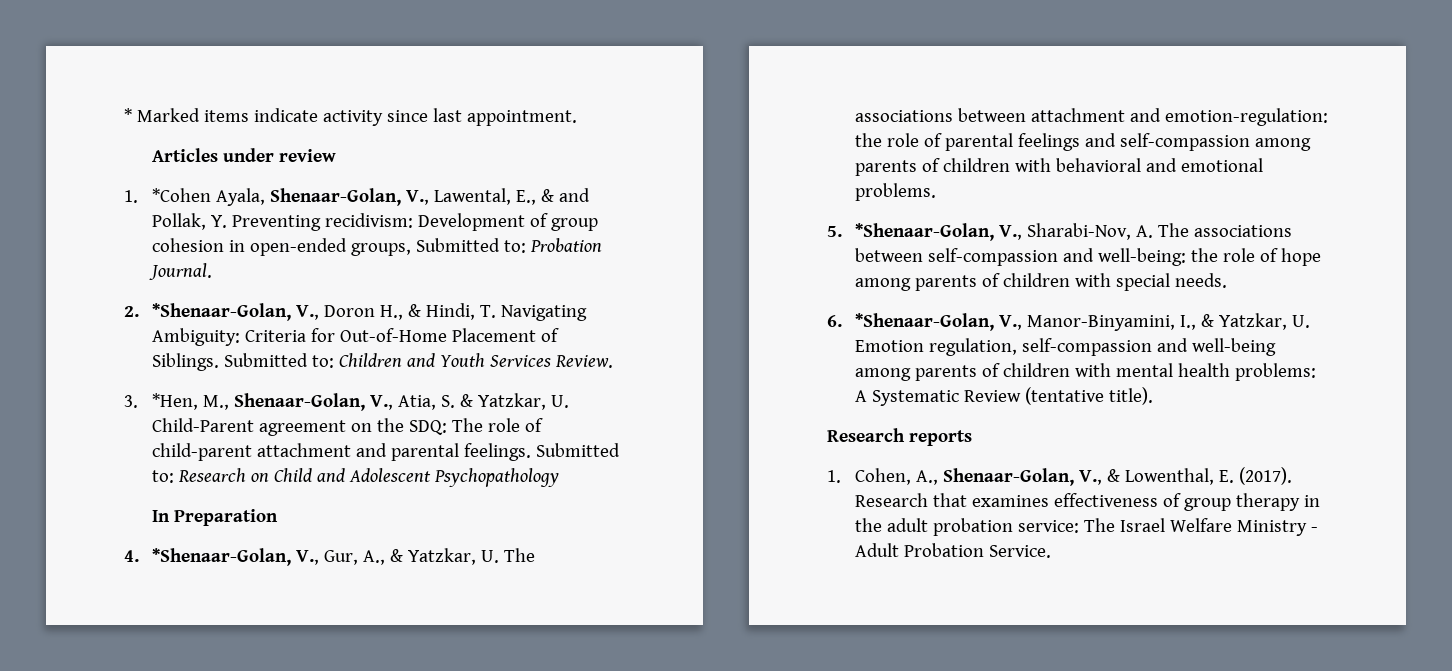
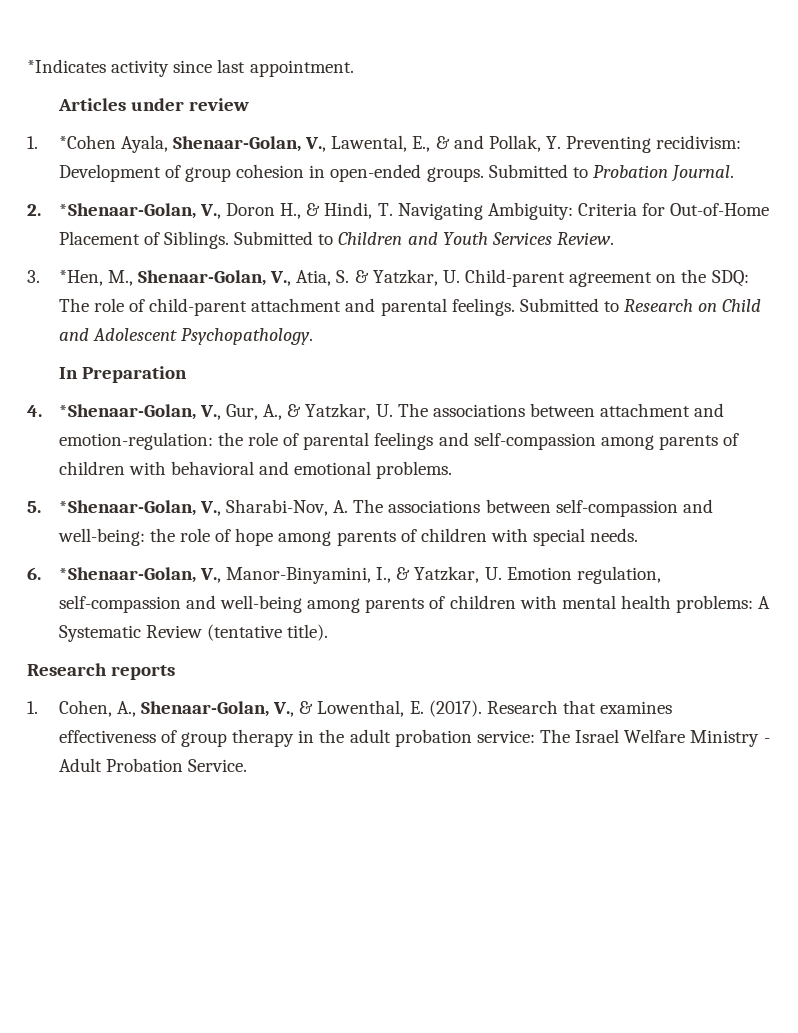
[124,108,318,122] * Marked items indicate -> [27,59,106,73] *Indicates
[350,238,526,256] groups, Submitted to: -> [426,164,588,182] groups. Submitted to
[311,355,334,368] to: -> [318,234,334,245] to
[151,418,254,432] Child-Parent -> [464,269,565,287] Child-parent
[151,470,174,483] to: -> [603,301,619,312] to
[433,468,559,487] Psychopathology -> [181,328,314,345] Psychopathology.

